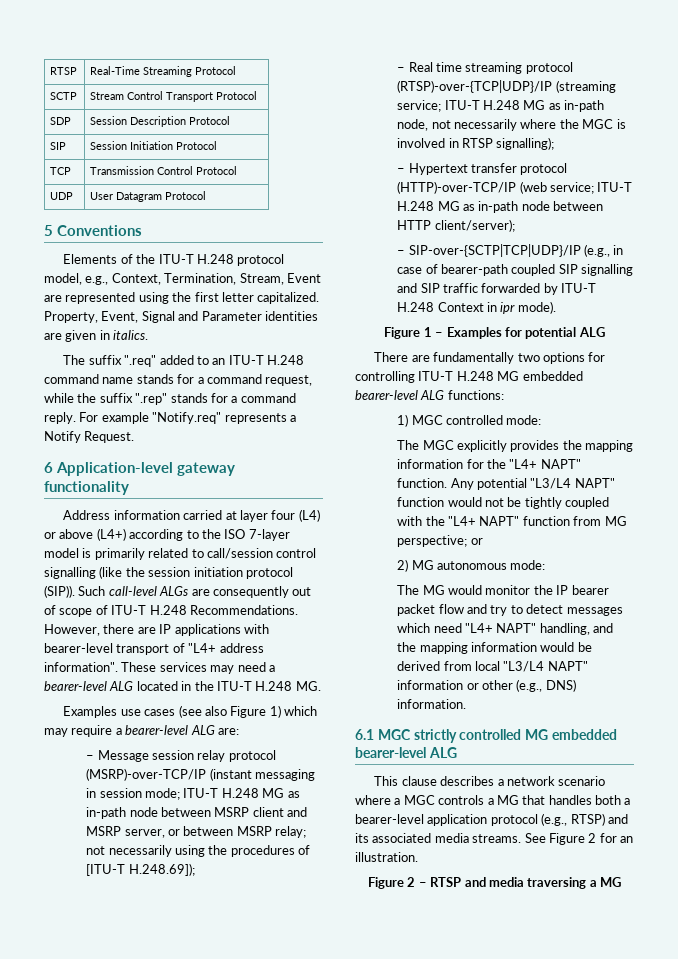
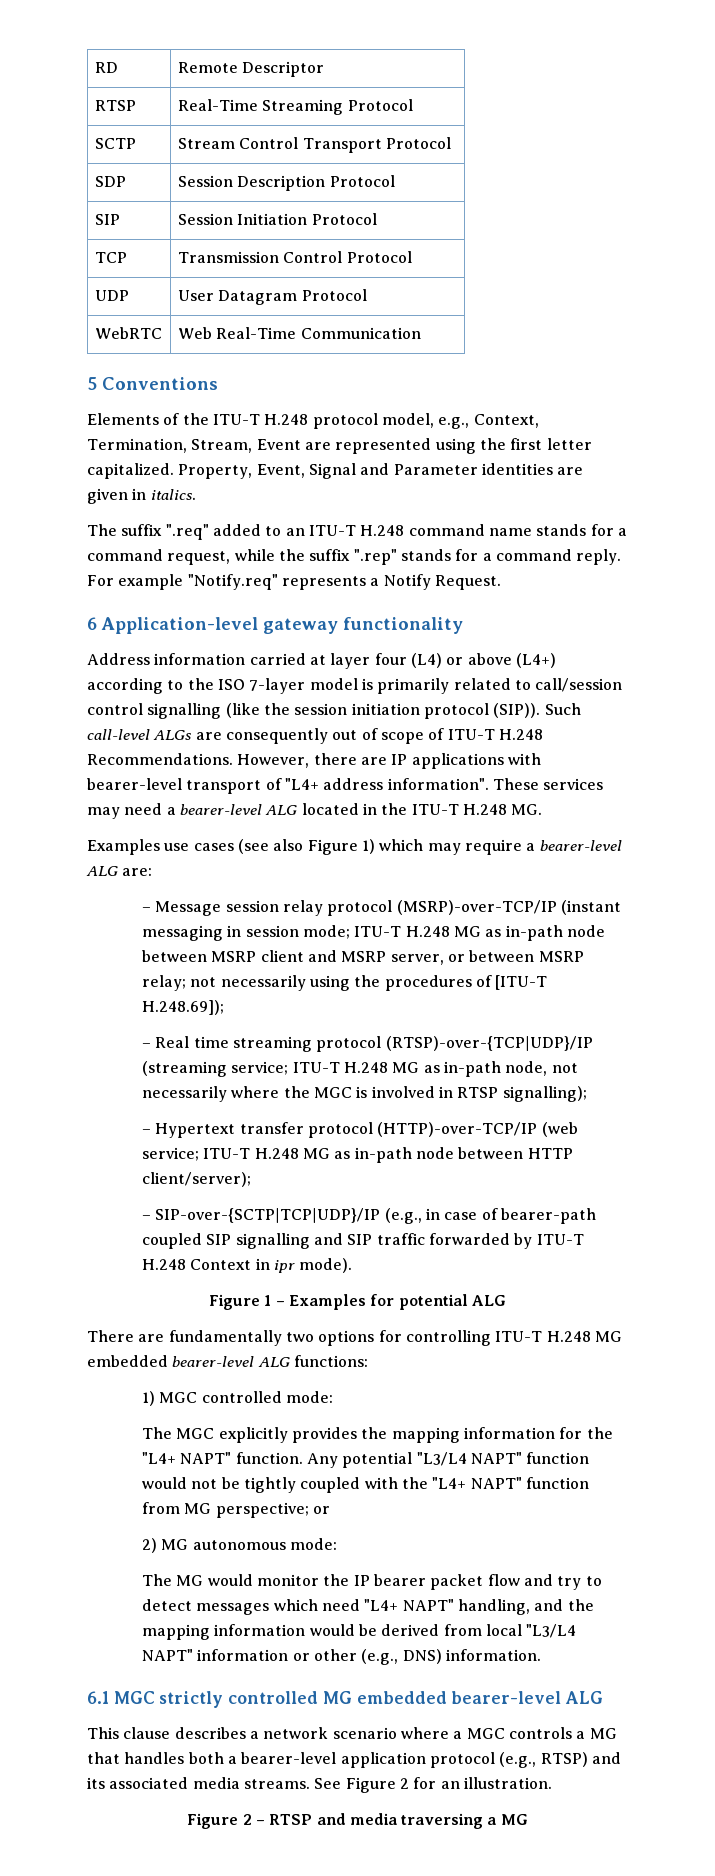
(50, 71) none -> [94,62,118,73] [177,61,325,77] RD | Remote Descriptor //
(207, 195) none -> [94,327,162,339] [177,327,421,339] // WebRTC | Web Real-Time Communication

